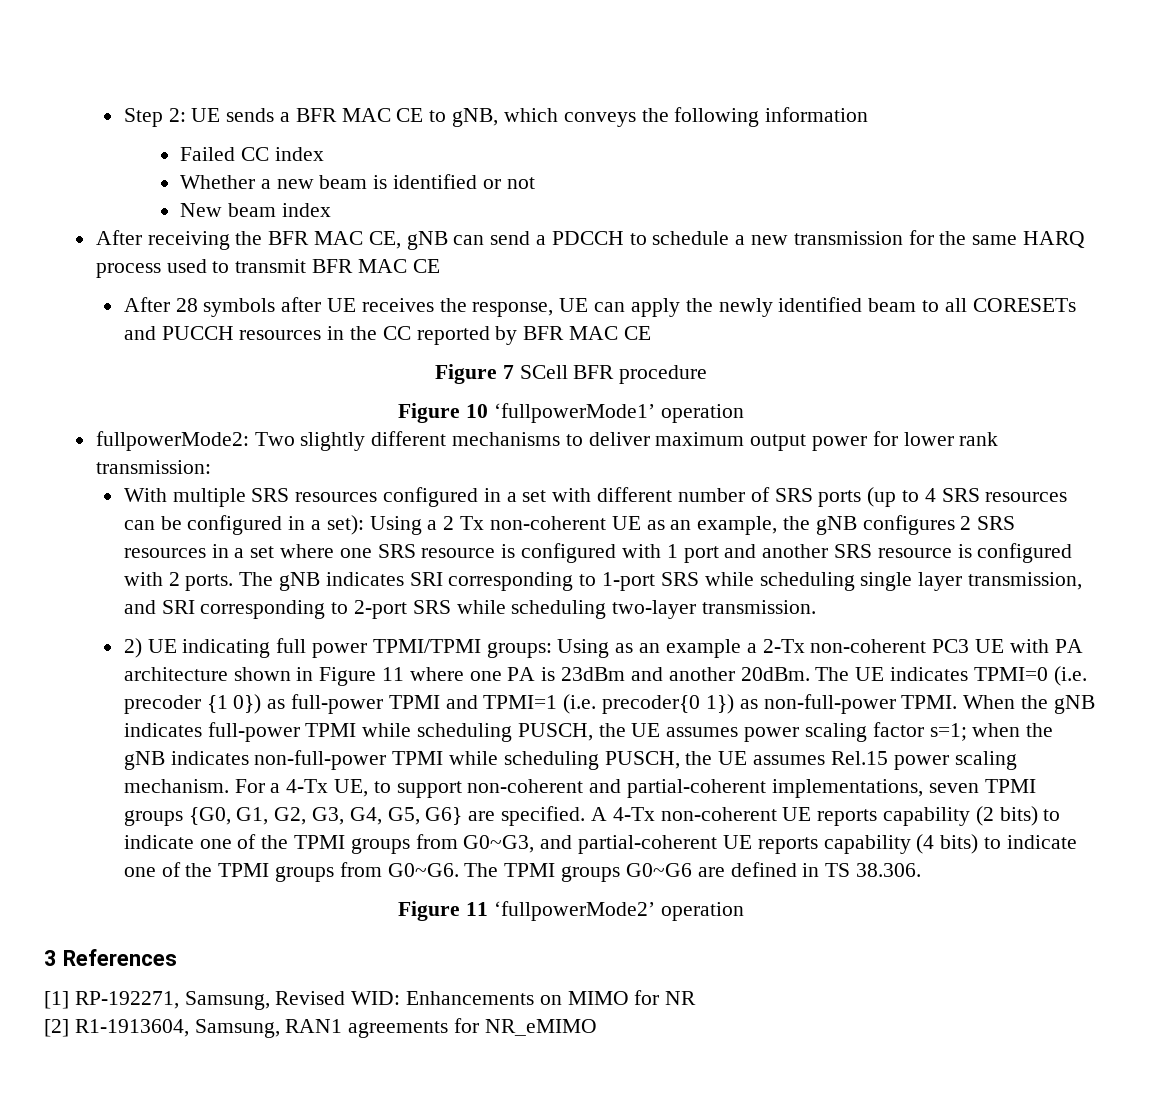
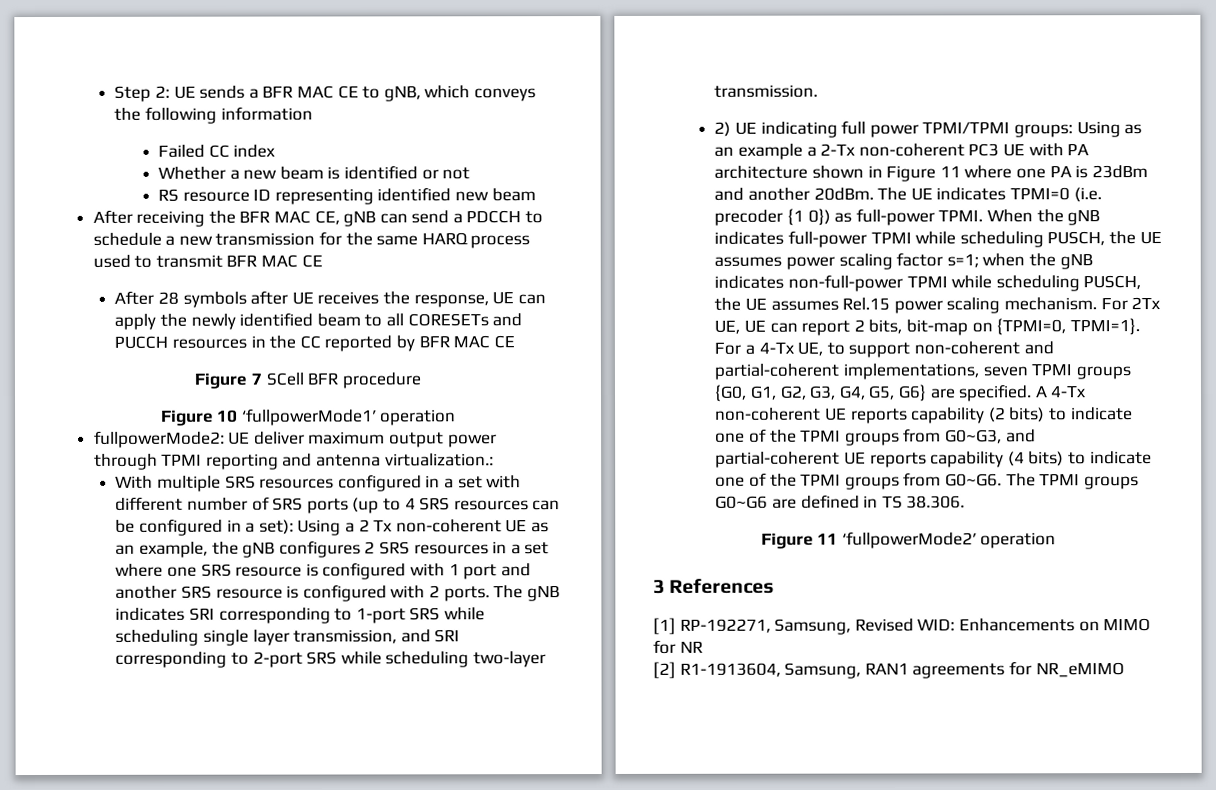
[180,203,331,217] New beam index -> [158,187,536,205] RS resource ID representing identified new beam
[254,431,999,451] [95,460,211,474] Two slightly different mechanisms to deliver maximum output power for lower rank transmission: -> [228,431,497,448] [93,453,494,470] UE deliver maximum output power through TPMI reporting and antenna virtualization.:
[388,694,896,714] TPMI and TPMI=1 (i.e. precoder{0 1}) as non-full-power -> (935, 217) none
(265, 786) none -> [1131,297,1161,310] [714,318,1140,336] [714,341,742,355] 2Tx UE, UE can report 2 bits, bit-map on {TPMI=0, TPMI=1}. For

